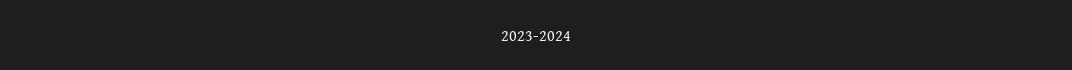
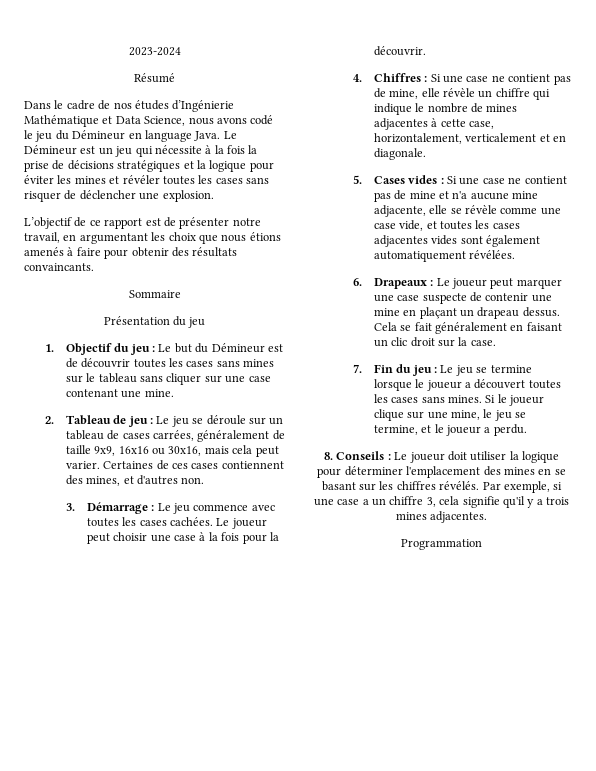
(571, 36) none -> [134,73,175,83] [24,100,235,112] [24,115,274,127] [24,130,237,142] [24,145,258,157] [24,160,274,172] [24,175,269,185] [24,190,214,202] [24,217,261,229] [24,232,281,244] [24,247,238,259] [24,263,94,271] [128,290,181,298] [103,316,206,328] [44,343,283,355] [65,358,275,368] [65,373,271,385] [65,389,174,398] [44,415,284,427] [65,430,285,442] [65,445,279,457] [65,460,284,470] [65,475,205,486] [65,502,275,514] [86,517,267,529] [86,532,279,544] [373,46,426,56] [352,73,571,85] [373,88,551,100] [373,103,518,115] [373,118,495,130] [373,133,567,144] [373,148,426,160] [352,175,567,185] [373,190,539,202] [373,205,561,217] [373,220,520,231] [373,235,541,247] [373,250,516,262] [352,278,562,289] [373,292,552,304] [373,307,560,319] [373,322,562,334] [373,337,496,347] [352,364,532,376] [373,379,561,391] [373,394,545,406] [373,409,527,421] [373,424,527,436] [324,451,559,463] [317,466,566,478] [321,481,563,493] [313,496,570,508] [395,511,488,523] [401,539,482,550] // Résumé // Dans le cadre de nos études d’Ingénierie Mathématique et Data Science, nous avons codé le jeu du Démineur en language Java. Le Démineur est un jeu qui nécessite à la fois la prise de décisions stratégiques et la logique pour éviter les mines et révéler toutes les cases sans risquer de déclencher une explosion. // L’objectif de ce rapport est de présenter notre travail, en argumentant les choix que nous étions amenés à faire pour obtenir des résultats convaincants. // Sommaire // Présentation du jeu // 1. Objectif du jeu : Le but du Démineur est de découvrir toutes les cases sans mines sur le tableau sans cliquer sur une case contenant une mine. // 2. Tableau de jeu : Le jeu se déroule sur un tableau de cases carrées, généralement de taille 9x9, 16x16 ou 30x16, mais cela peut varier. Certaines de ces cases contiennent des mines, et d'autres non. // 3. Démarrage : Le jeu commence avec toutes les cases cachées. Le joueur peut choisir une case à la fois pour la découvrir. // 4. Chiffres : Si une case ne contient pas de mine, elle révèle un chiffre qui indique le nombre de mines adjacentes à cette case, horizontalement, verticalement et en diagonale. // 5. Cases vides : Si une case ne contient pas de mine et n'a aucune mine adjacente, elle se révèle comme une case vide, et toutes les cases adjacentes vides sont également automatiquement révélées. // 6. Drapeaux : Le joueur peut marquer une case suspecte de contenir une mine en plaçant un drapeau dessus. Cela se fait généralement en faisant un clic droit sur la case. // 7. Fin du jeu : Le jeu se termine lorsque le joueur a découvert toutes les cases sans mines. Si le joueur clique sur une mine, le jeu se termine, et le joueur a perdu. // 8. Conseils : Le joueur doit utiliser la logique pour déterminer l'emplacement des mines en se basant sur les chiffres révélés. Par exemple, si une case a un chiffre 3, cela signifie qu'il y a trois mines adjacentes. // Programmation

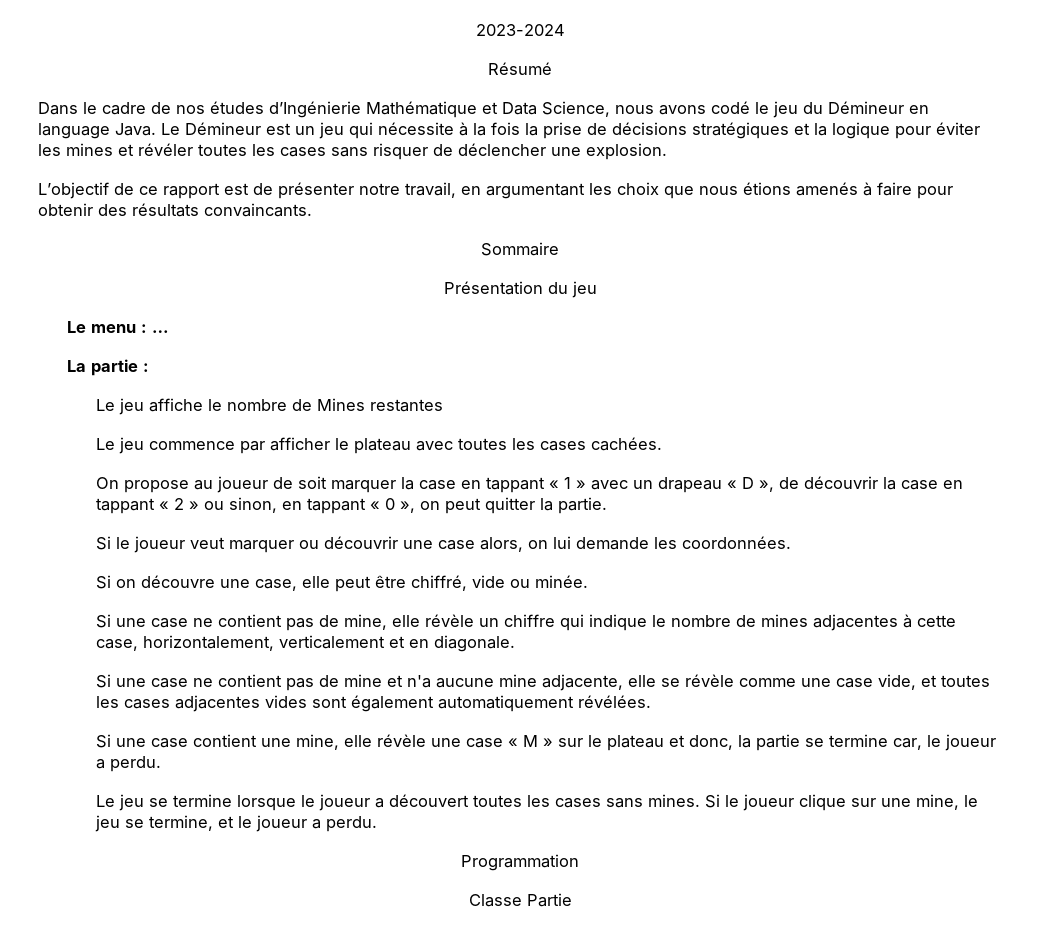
[44,343,283,355] [65,358,275,368] [65,373,271,385] [65,389,174,398] [44,415,284,427] [65,430,285,442] [65,445,279,457] [65,460,284,470] [65,475,205,486] [65,502,249,514] 1. Objectif du jeu : Le but du Démineur est de découvrir toutes les cases sans mines sur le tableau sans cliquer sur une case contenant une mine. // 2. Tableau de jeu : Le jeu se déroule sur un tableau de cases carrées, généralement de taille 9x9, 16x16 ou 30x16, mais cela peut varier. Certaines de ces cases contiennent des mines, et d'autres non. // 3. Démarrage : Le jeu commence -> [66,321,169,333] [66,359,149,376] [95,398,443,415] [95,437,411,454] Le menu : … // La partie : // Le jeu affiche le nombre de Mines restantes // Le jeu commence par afficher le plateau
[216,518,267,529] [86,532,279,544] [373,46,426,56] [352,73,428,82] Le joueur peut choisir une case à la fois pour la découvrir. // 4. Chiffres : -> [95,476,963,493] [95,497,607,514] [95,536,791,553] [95,575,588,592] // On propose au joueur de soit marquer la case en tappant « 1 » avec un drapeau « D », de découvrir la case en tappant « 2 » ou sinon, en tappant « 0 », on peut quitter la partie. // Si le joueur veut marquer ou découvrir une case alors, on lui demande les coordonnées. // Si on découvre une case, elle peut être chiffré, vide ou minée. //
[352,175,444,184] 5. Cases vides : -> (515, 643) none
[352,278,562,289] [373,292,552,304] [373,307,560,319] [373,322,562,334] [373,337,496,347] [352,364,438,376] 6. Drapeaux : Le joueur peut marquer une case suspecte de contenir une mine en plaçant un drapeau dessus. Cela se fait généralement en faisant un clic droit sur la case. // 7. Fin du jeu : -> [95,734,996,751] [95,756,161,772] Si une case contient une mine, elle révèle une case « M » sur le plateau et donc, la partie se termine car, le joueur a perdu. //
[324,451,559,463] [317,466,566,478] [321,481,563,493] [313,496,570,508] [395,511,488,523] [401,539,482,550] 8. Conseils : Le joueur doit utiliser la logique pour déterminer l'emplacement des mines en se basant sur les chiffres révélés. Par exemple, si une case a un chiffre 3, cela signifie qu'il y a trois mines adjacentes. // Programmation -> [461,854,579,871] [468,893,572,907] Programmation // Classe Partie

